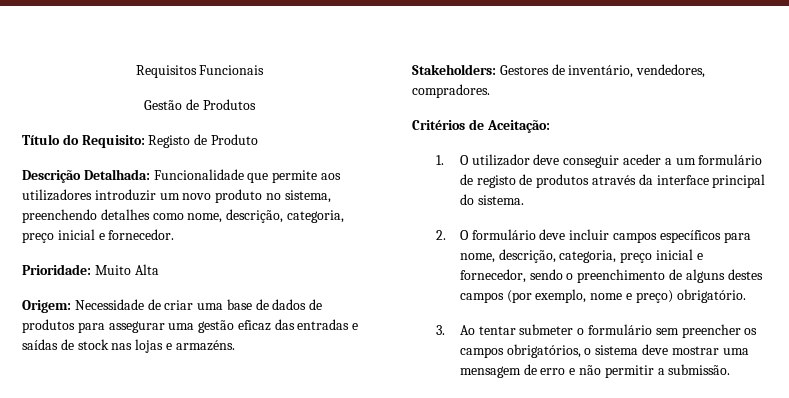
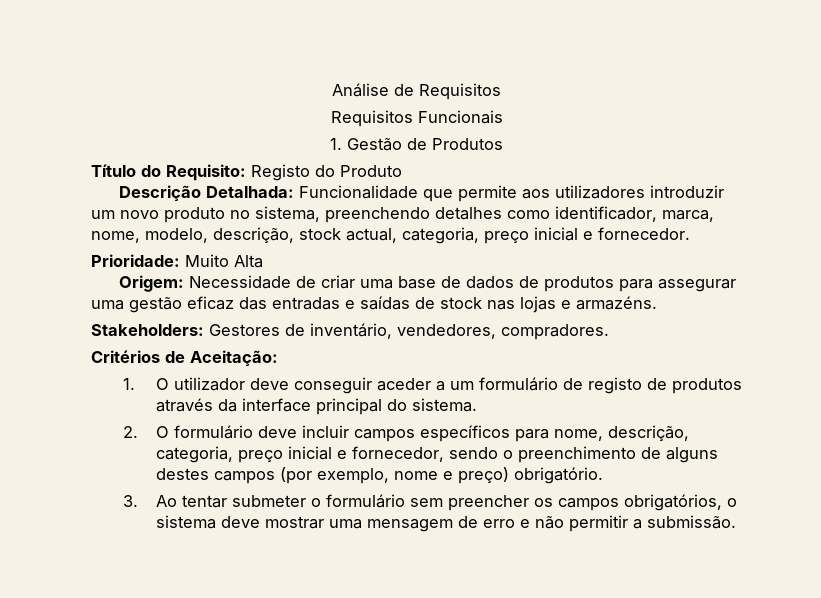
(135, 71) none -> [332,83,501,100] Análise de Requisitos //
(265, 70) none -> [330,138,342,150] 1.
[194,134,208,145] de -> [315,165,335,177] do
[187,209,284,223] nome, descrição, -> [555,206,714,222] [91,227,397,243] identificador, marca, nome, modelo, descrição, stock actual,

